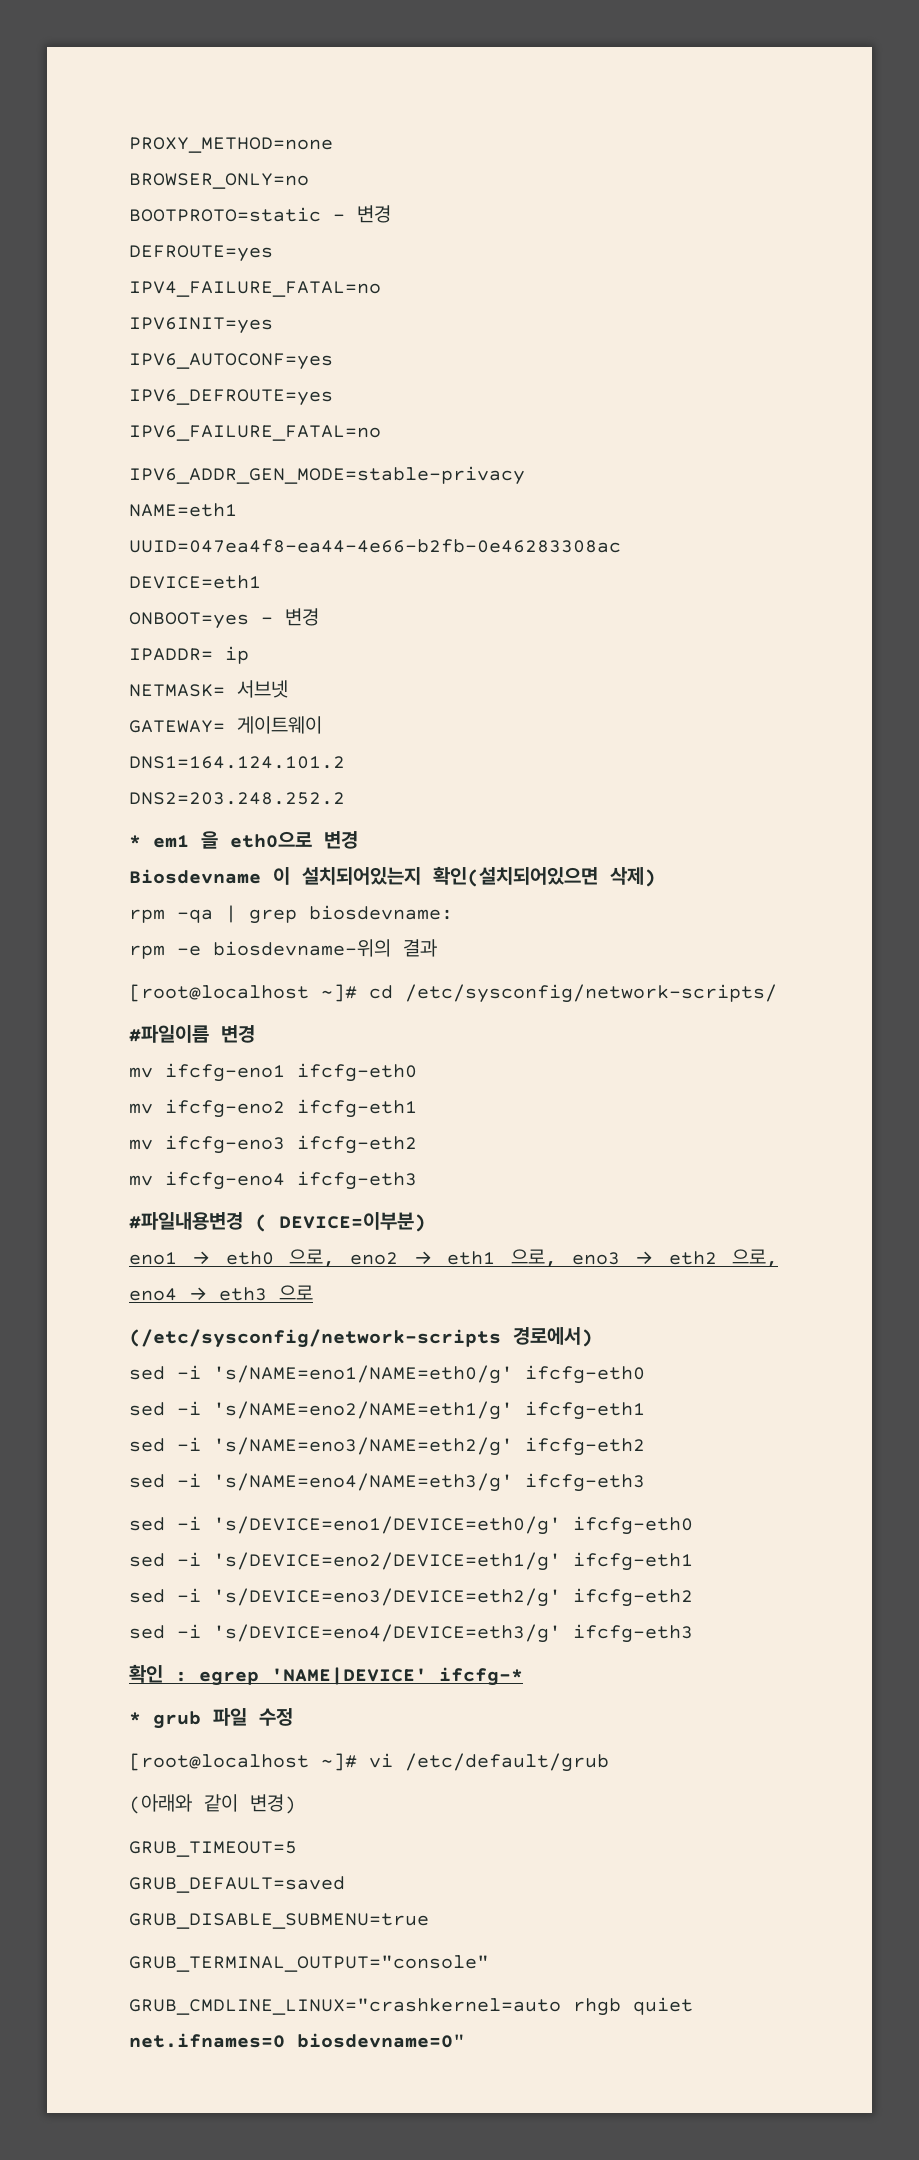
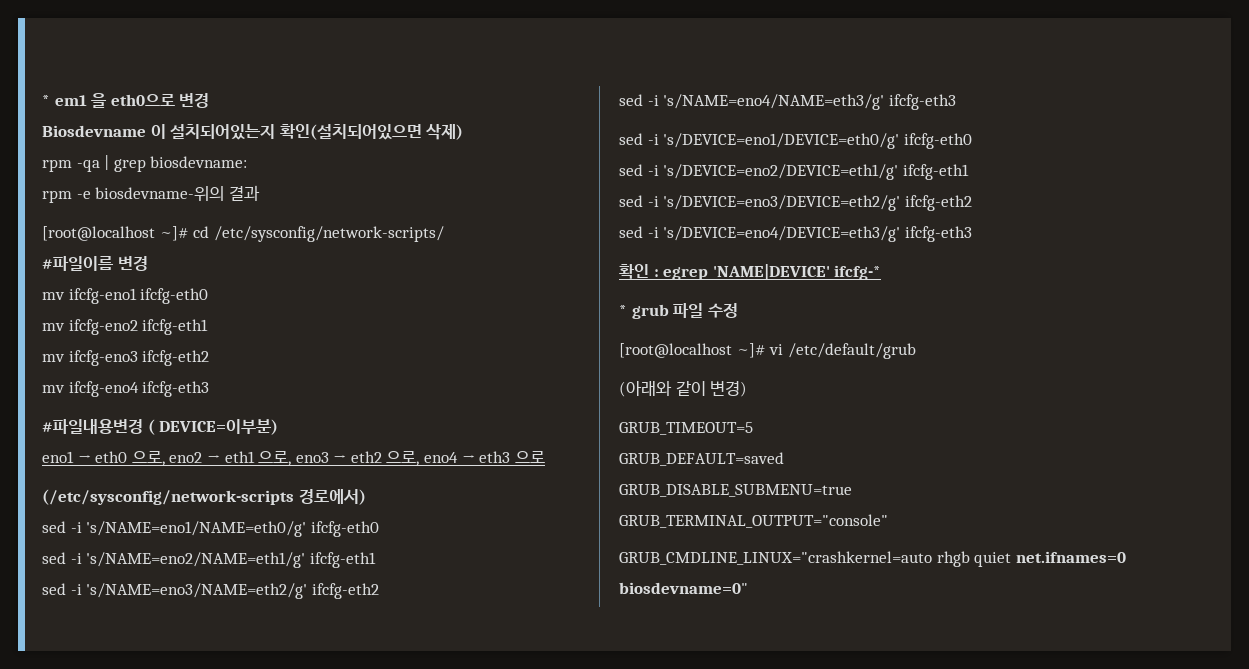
[129,137,333,153] [129,173,309,189] [129,205,391,223] [129,245,273,262] [129,281,381,297] [129,317,273,334] [129,353,333,370] [129,389,333,406] [129,425,381,441] [129,466,525,485] [129,503,237,517] [129,539,621,553] [129,575,261,589] [129,608,319,629] [129,646,249,664] [129,680,288,698] [129,716,322,734] [129,756,345,769] [129,792,345,805] PROXY_METHOD=none // BROWSER_ONLY=no // BOOTPROTO=static – 변경 // DEFROUTE=yes // IPV4_FAILURE_FATAL=no // IPV6INIT=yes // IPV6_AUTOCONF=yes // IPV6_DEFROUTE=yes // IPV6_FAILURE_FATAL=no // IPV6_ADDR_GEN_MODE=stable-privacy // NAME=eth1 // UUID=047ea4f8-ea44-4e66-b2fb-0e46283308ac // DEVICE=eth1 // ONBOOT=yes – 변경 // IPADDR= ip // NETMASK= 서브넷 // GATEWAY= 게이트웨이 // DNS1=164.124.101.2 // DNS2=203.248.252.2 // -> (42, 100) none

